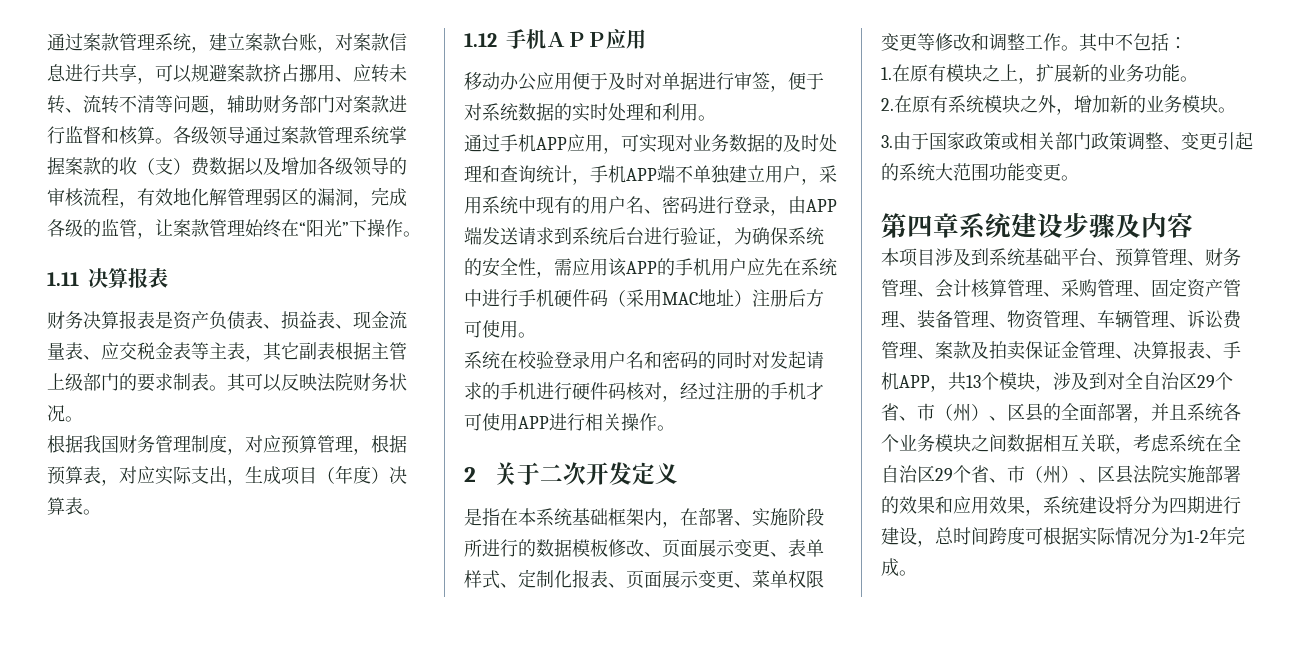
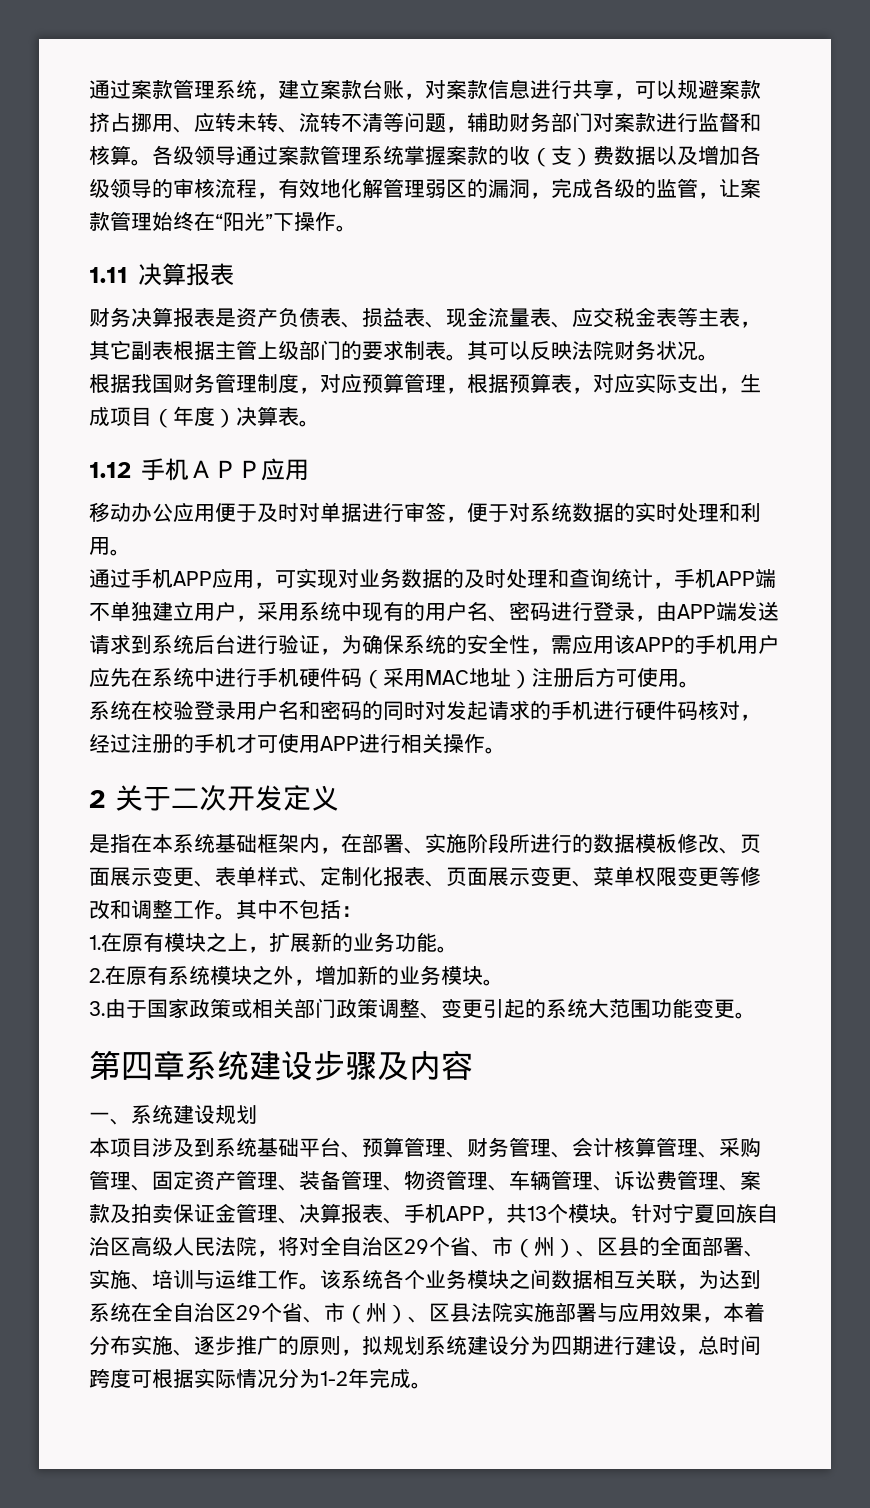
(1193, 225) none -> [89,1105,257,1125] // 一、系统建设规划
[1035,372,1107,392] ，涉及到 -> [610,1203,778,1224] [89,1236,299,1257] 。针对宁夏回族自治区高级人民法院，将
[1133,403,1187,423] ，并且 -> [744,1250,765,1257] [89,1269,341,1290] 、实施、培训与运维工作。该
[1133,434,1170,452] 考虑 -> [698,1269,761,1289] 为达到
[881,496,953,514] 的效果和 -> [597,1303,618,1322] 与
[1043,496,1133,514] 系统建设将 -> [723,1302,765,1322] [89,1335,509,1356] 本着分布实施、逐步推广的原则，拟规划系统建设

